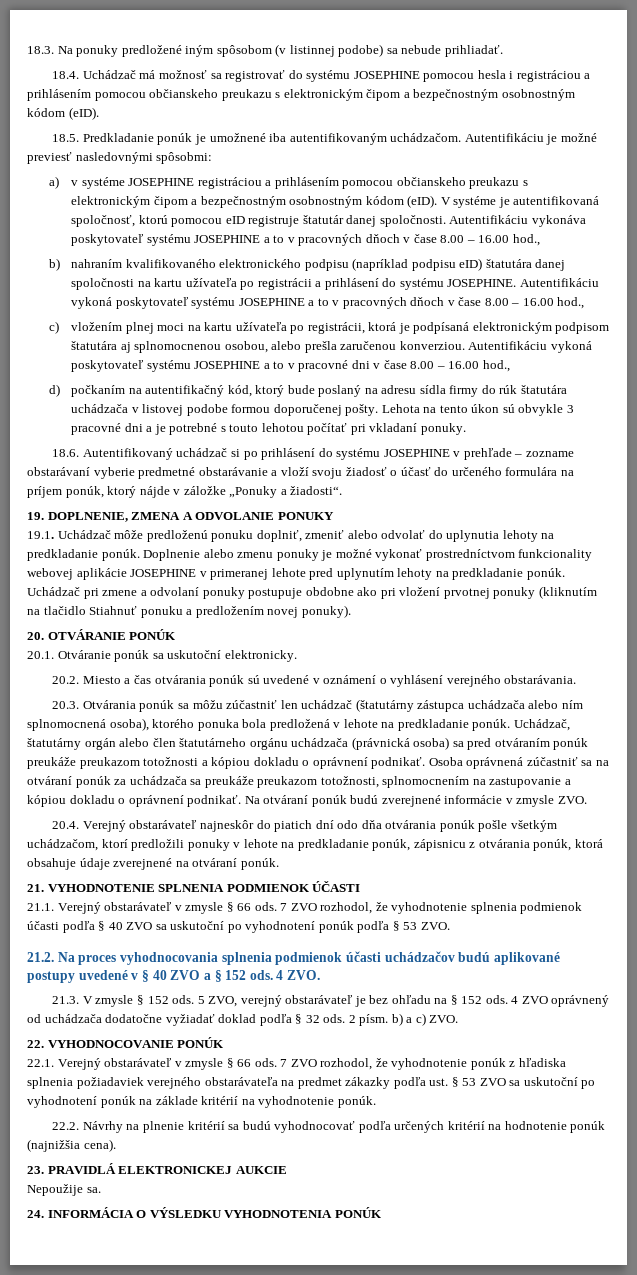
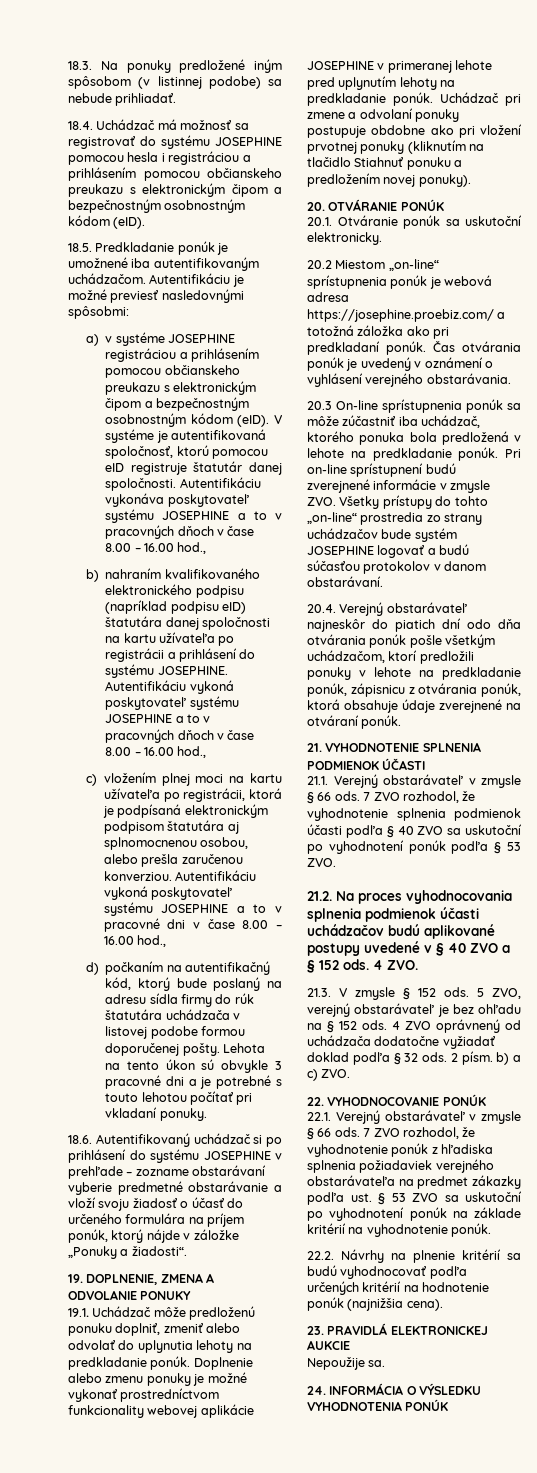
[52,675,310,687] 20.2. Miesto a čas otvárania ponúk sú uvedené -> [307,259,439,271] [307,275,493,289] [307,292,349,302] [307,309,506,322] [307,325,450,339] [307,341,521,355] [307,357,411,371] 20.2 Miestom „on-line“ sprístupnenia ponúk je webová adresa https://josephine.proebiz.com/ a totožná záložka ako pri predkladaní ponúk. Čas otvárania ponúk je uvedený
[52,699,583,712] [27,718,149,731] 20.3. Otvárania ponúk sa môžu zúčastniť len uchádzač (štatutárny zástupca uchádzača alebo ním splnomocnená osoba), -> [307,399,521,413] [307,415,481,428] 20.3 On-line sprístupnenia ponúk sa môže zúčastniť iba uchádzač,
[513,719,570,731] [27,737,589,750] [27,757,609,769] [27,776,571,788] [27,795,347,807] Uchádzač, štatutárny orgán alebo člen štatutárneho orgánu uchádzača (právnická osoba) sa pred otváraním ponúk preukáže preukazom totožnosti a kópiou dokladu o oprávnení podnikať. Osoba oprávnená zúčastniť sa na otváraní ponúk za uchádzača sa preukáže preukazom totožnosti, splnomocnením na zastupovanie a kópiou dokladu o oprávnení podnikať. Na otváraní ponúk -> [505,449,521,458] [307,463,424,477] Pri on-line sprístupnení
(587, 800) none -> [339,495,488,509] [307,512,483,525] [307,528,457,542] [307,544,470,558] [307,560,487,574] [307,576,383,587] Všetky prístupy do tohto „on-line“ prostredia zo strany uchádzačov bude systém JOSEPHINE logovať a budú súčasťou protokolov v danom obstarávaní.

